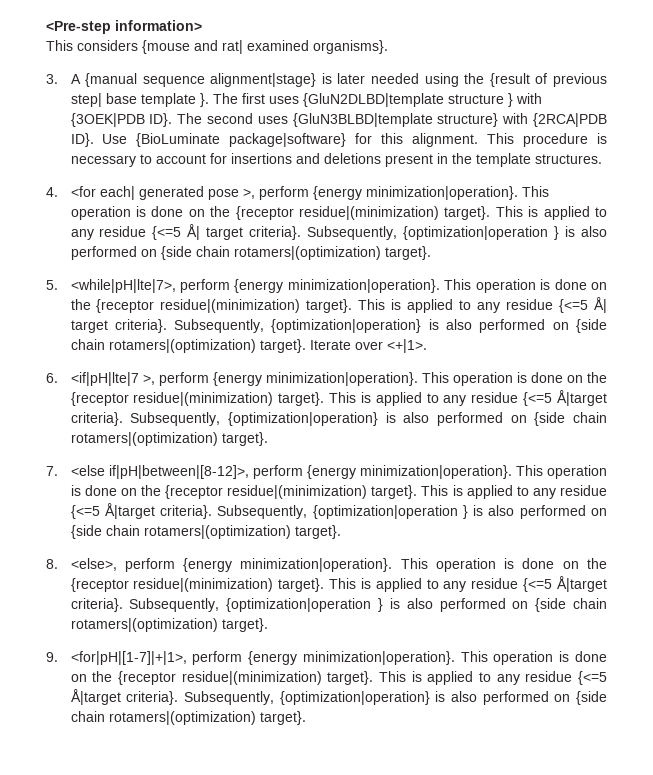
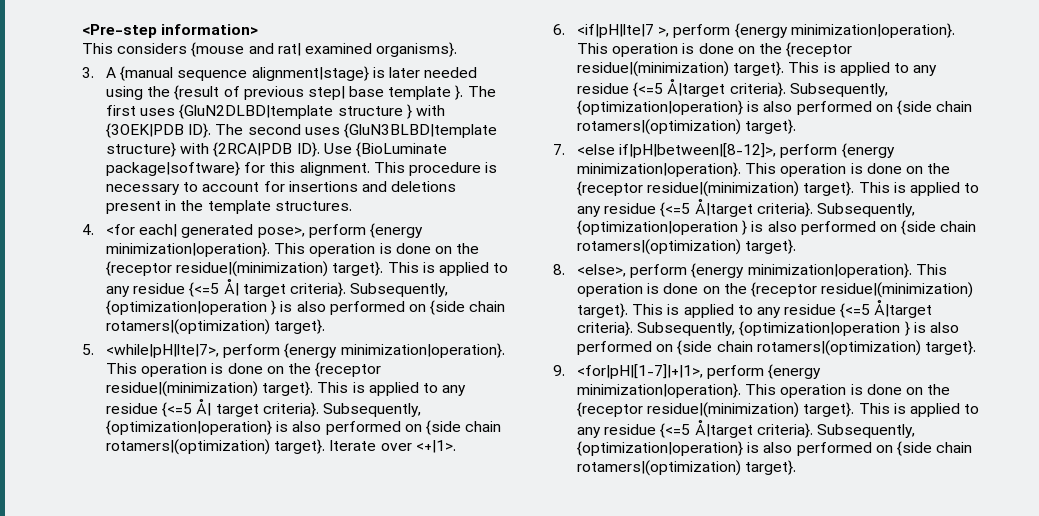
[207,188,255,200] pose >, -> [257,227,305,238] pose>,

